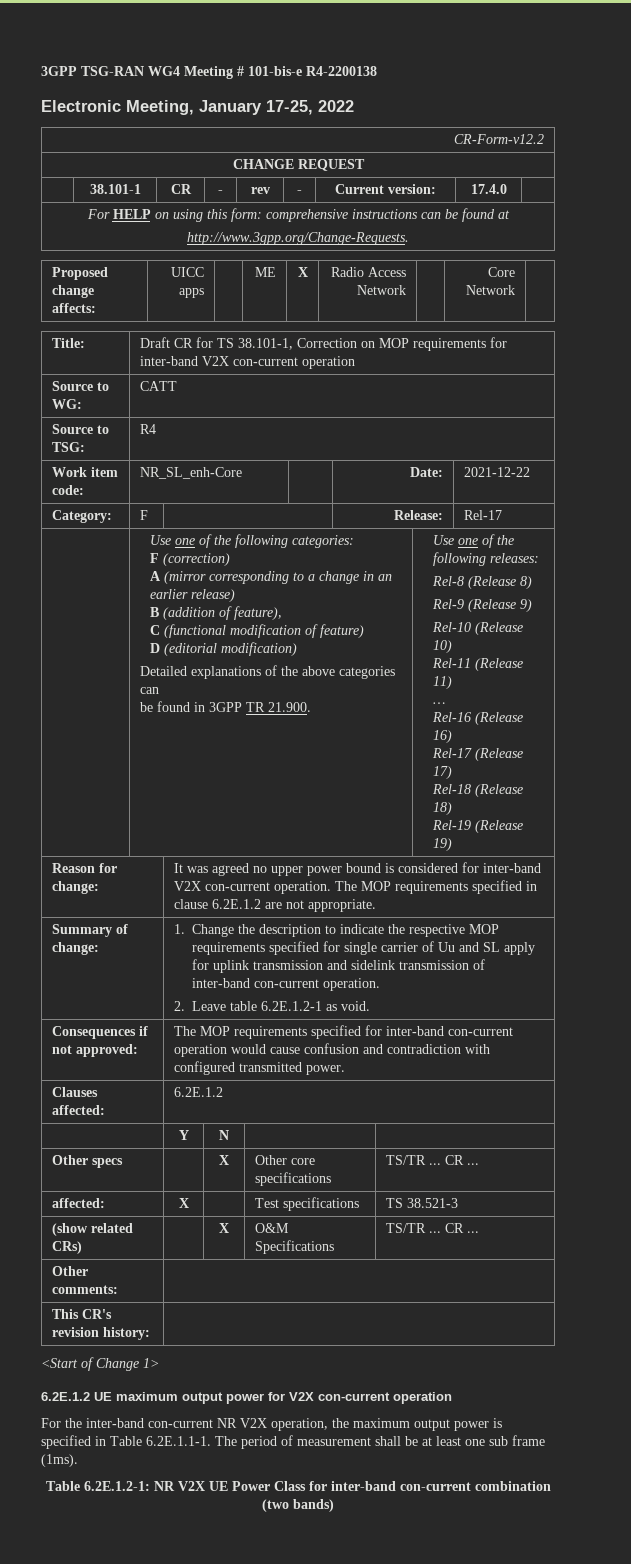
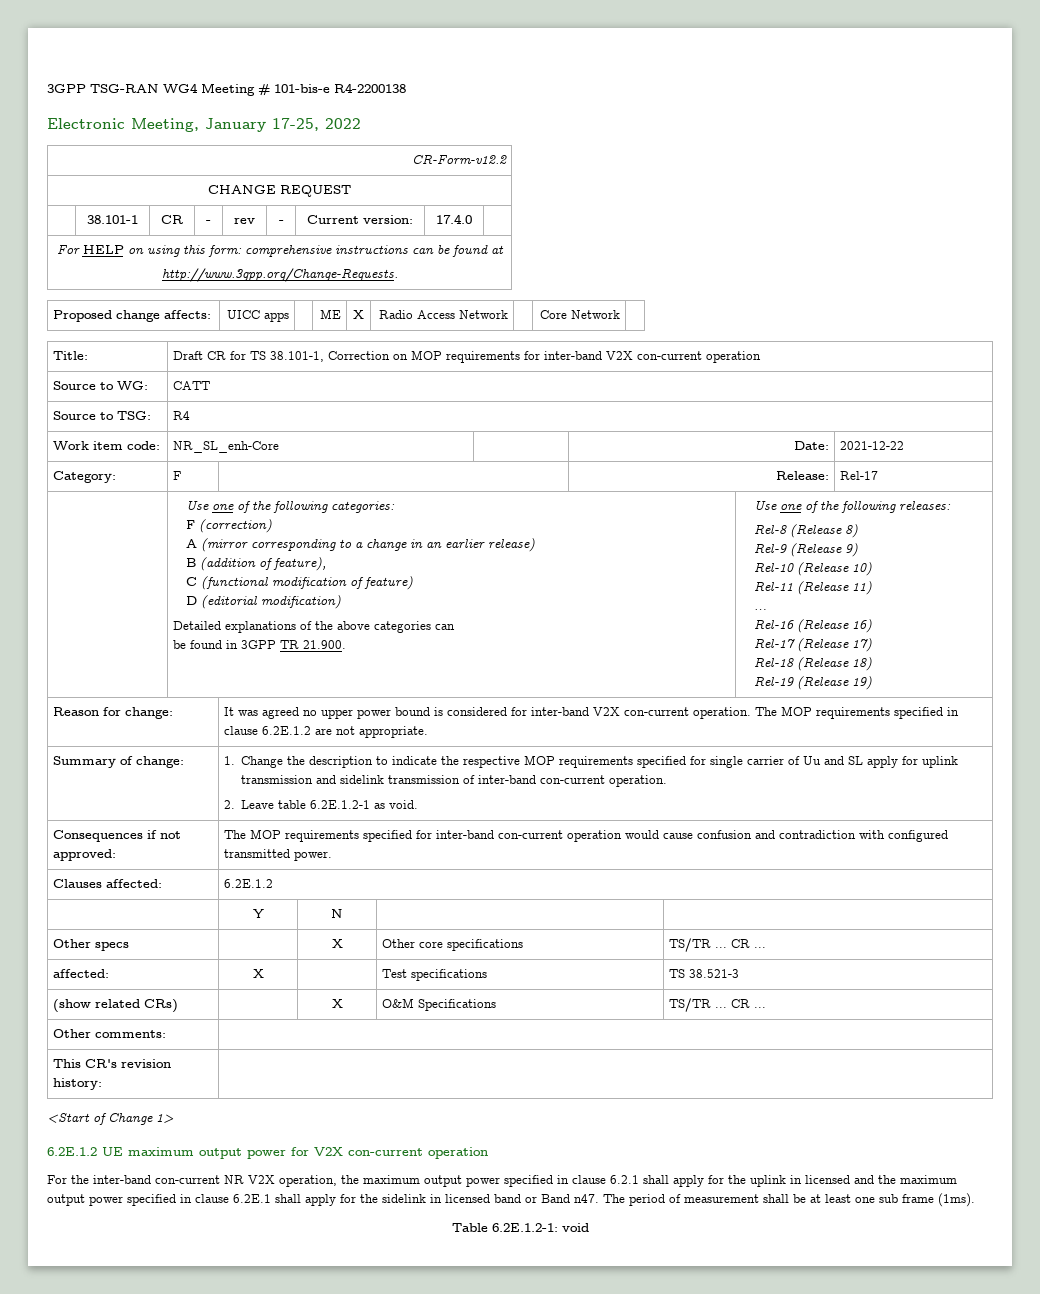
[493,1418,502,1428] [41,1435,211,1449] is specified in Table 6.2E.1.1-1. -> [504,1175,957,1187] [47,1194,599,1206] specified in clause 6.2.1 shall apply for the uplink in licensed and the maximum output power specified in clause 6.2E.1 shall apply for the sidelink in licensed band or Band n47.
[153,1481,551,1491] [262,1499,334,1512] NR V2X UE Power Class for inter-band con-current combination (two bands) -> [561,1223,589,1232] void

